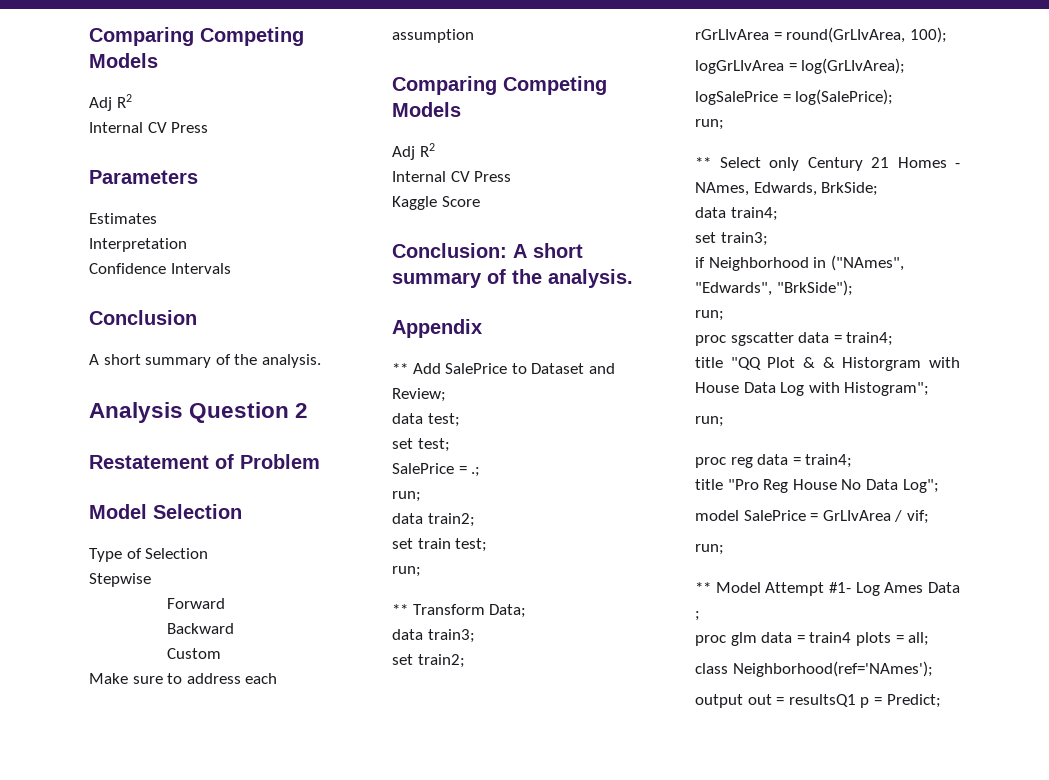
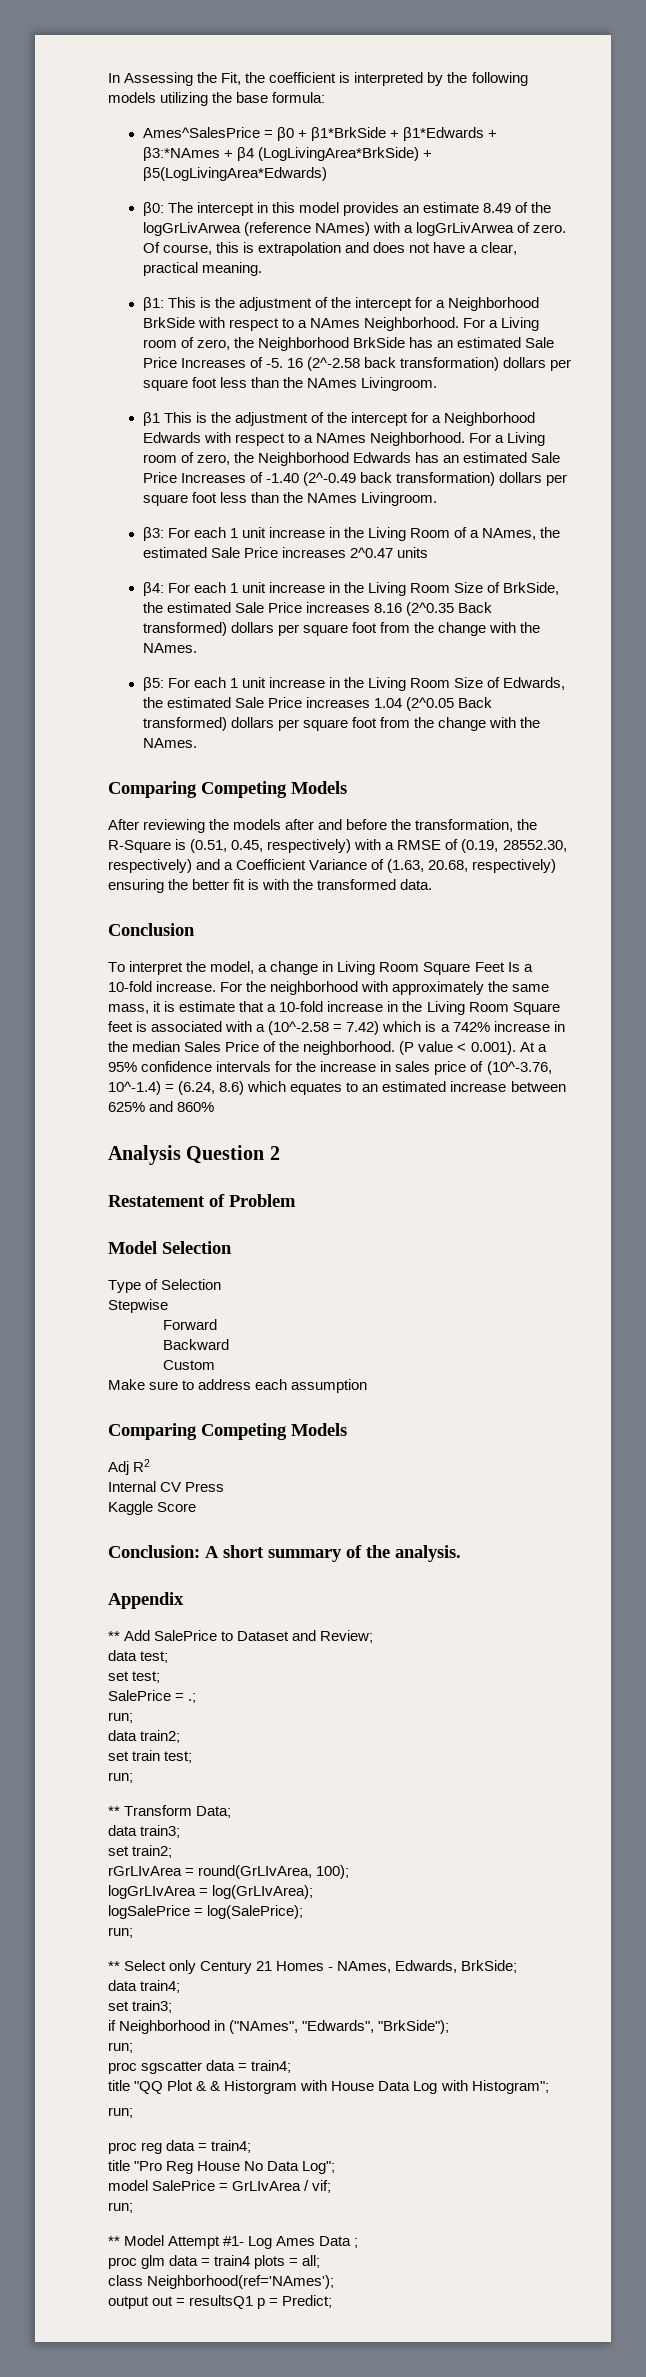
[89,27,304,46] [89,53,158,68] [89,94,132,111] [89,122,209,133] [89,170,198,184] [89,213,157,224] [89,238,187,252] [89,263,231,274] [89,310,197,325] [89,354,321,368] Comparing Competing Models // Adj R2 // Internal CV Press // Parameters // Estimates // Interpretation // Confidence Intervals // Conclusion // A short summary of the analysis. -> [108,72,528,86] [108,92,326,106] [142,127,498,141] [142,147,432,161] [142,167,327,181] [142,202,552,216] [142,222,567,236] [142,242,518,256] [142,262,262,276] [142,297,540,311] [142,317,540,331] [142,337,555,351] [142,357,572,371] [142,377,438,391] [142,412,536,426] [142,432,546,446] [142,452,561,466] [142,472,568,486] [142,492,438,506] [142,527,561,541] [142,547,428,558] [142,582,560,596] [142,602,493,616] [142,622,541,636] [142,643,197,653] [142,677,566,691] [142,697,493,711] [142,717,541,731] [142,738,197,748] [108,781,347,798] [108,819,538,833] [108,839,567,853] [108,859,557,873] [108,879,433,893] [108,923,195,936] [108,961,533,975] [108,981,550,995] [108,1001,560,1015] [108,1021,565,1035] [108,1041,547,1055] [108,1061,552,1075] [108,1081,566,1095] [108,1101,215,1112] In Assessing the Fit, the coefficient is interpreted by the following models utilizing the base formula: // Ames^SalesPrice = β0 + β1*BrkSide + β1*Edwards + β3:*NAmes + β4 (LogLivingArea*BrkSide) + β5(LogLivingArea*Edwards) // β0: The intercept in this model provides an estimate 8.49 of the logGrLivArwea (reference NAmes) with a logGrLivArwea of zero. Of course, this is extrapolation and does not have a clear, practical meaning. // β1: This is the adjustment of the intercept for a Neighborhood BrkSide with respect to a NAmes Neighborhood. For a Living room of zero, the Neighborhood BrkSide has an estimated Sale Price Increases of -5. 16 (2^-2.58 back transformation) dollars per square foot less than the NAmes Livingroom. // β1 This is the adjustment of the intercept for a Neighborhood Edwards with respect to a NAmes Neighborhood. For a Living room of zero, the Neighborhood Edwards has an estimated Sale Price Increases of -1.40 (2^-0.49 back transformation) dollars per square foot less than the NAmes Livingroom. // β3: For each 1 unit increase in the Living Room of a NAmes, the estimated Sale Price increases 2^0.47 units // β4: For each 1 unit increase in the Living Room Size of BrkSide, the estimated Sale Price increases 8.16 (2^0.35 Back transformed) dollars per square foot from the change with the NAmes. // β5: For each 1 unit increase in the Living Room Size of Edwards, the estimated Sale Price increases 1.04 (2^0.05 Back transformed) dollars per square foot from the change with the NAmes. // Comparing Competing Models // After reviewing the models after and before the transformation, the R-Square is (0.51, 0.45, respectively) with a RMSE of (0.19, 28552.30, respectively) and a Coefficient Variance of (1.63, 20.68, respectively) ensuring the better fit is with the transformed data. // Conclusion // To interpret the model, a change in Living Room Square Feet Is a 10-fold increase. For the neighborhood with approximately the same mass, it is estimate that a 10-fold increase in the Living Room Square feet is associated with a (10^-2.58 = 7.42) which is a 742% increase in the median Sales Price of the neighborhood. (P value < 0.001). At a 95% confidence intervals for the increase in sales price of (10^-3.76, 10^-1.4) = (6.24, 8.6) which equates to an estimated increase between 625% and 860%

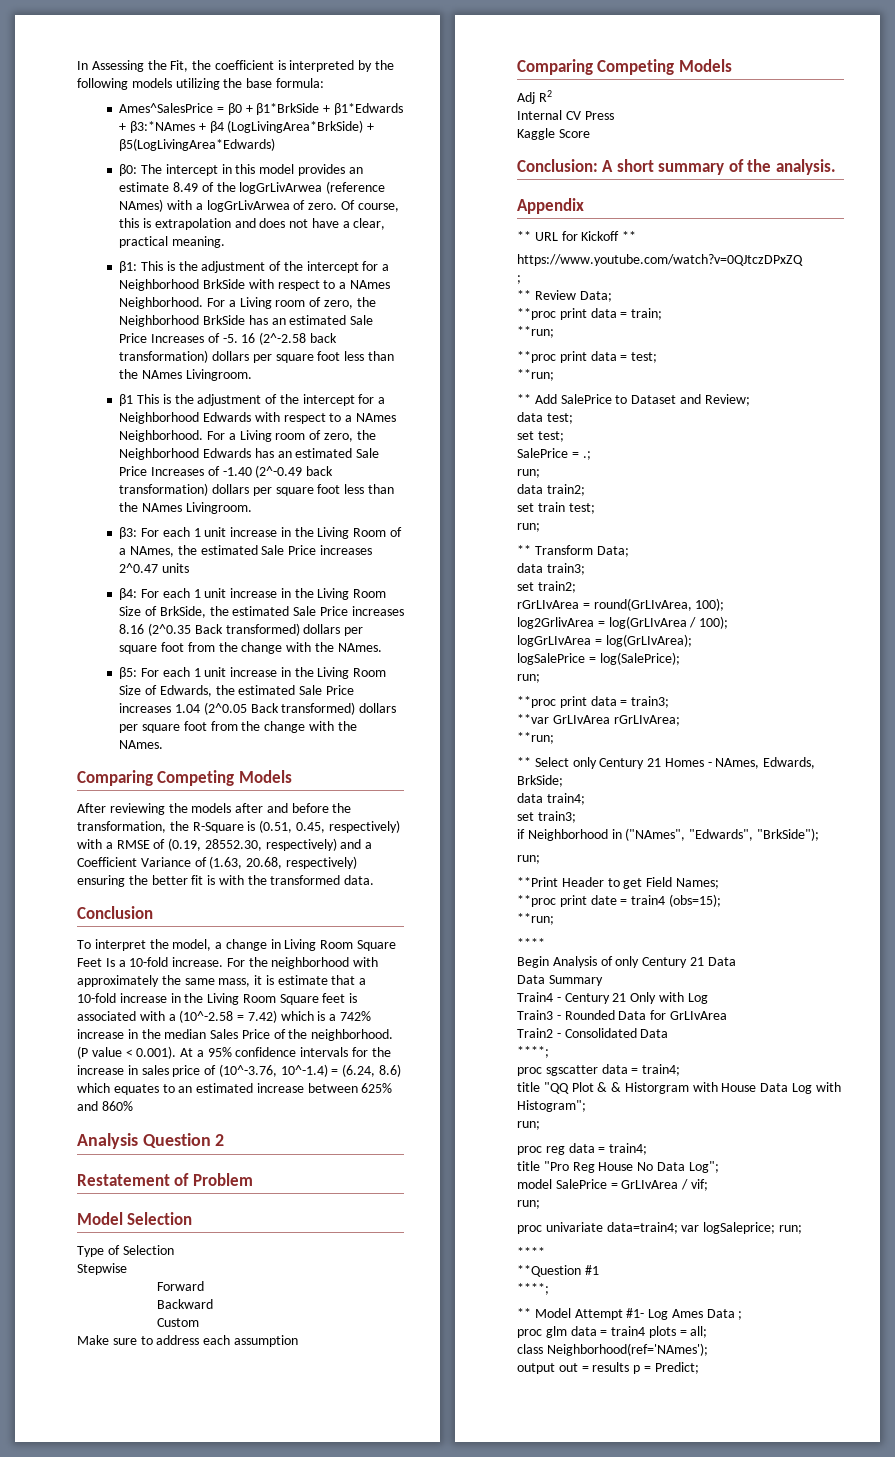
(184, 1600) none -> [517,231,637,241] [517,254,803,266] [517,275,521,284] [517,290,612,302] [517,308,663,320] [517,326,554,338] [517,351,658,363] [517,369,554,381] // ** URL for Kickoff ** // https://www.youtube.com/watch?v=0QJtczDPxZQ // ; // ** Review Data; // **proc print data = train; // **run; // **proc print data = test; // **run;
(350, 1872) none -> [517,616,729,629] // log2GrlivArea = log(GrLIvArea / 100);
(133, 1932) none -> [517,696,670,708] [517,714,680,726] [517,732,554,744] // **proc print data = train3; // **var GrLIvArea rGrLIvArea; // **run;
(133, 2047) none -> [517,877,719,889] [517,894,721,907] [517,913,554,925] [517,938,545,948] [517,956,736,968] [517,975,603,986] [517,992,708,1004] [517,1010,727,1020] [517,1028,669,1038] [517,1046,549,1058] // **Print Header to get Field Names; // **proc print date = train4 (obs=15); // **run; // **** // Begin Analysis of only Century 21 Data // Data Summary // Train4 - Century 21 Only with Log // Train3 - Rounded Data for GrLIvArea // Train2 - Consolidated Data // ****;
(133, 2207) none -> [517,1222,802,1234] [517,1247,545,1257] [517,1265,599,1277] [517,1283,549,1295] // proc univariate data=train4; var logSaleprice; run; // **** // **Question #1 // ****;
[189,2295,254,2309] resultsQ1 -> [592,1362,630,1372] results

